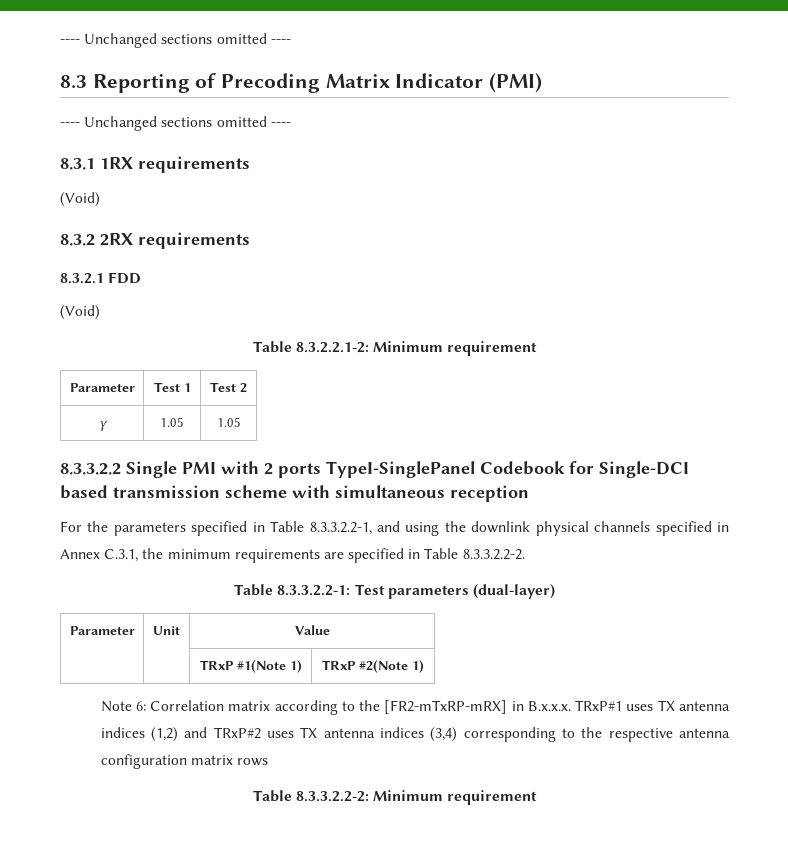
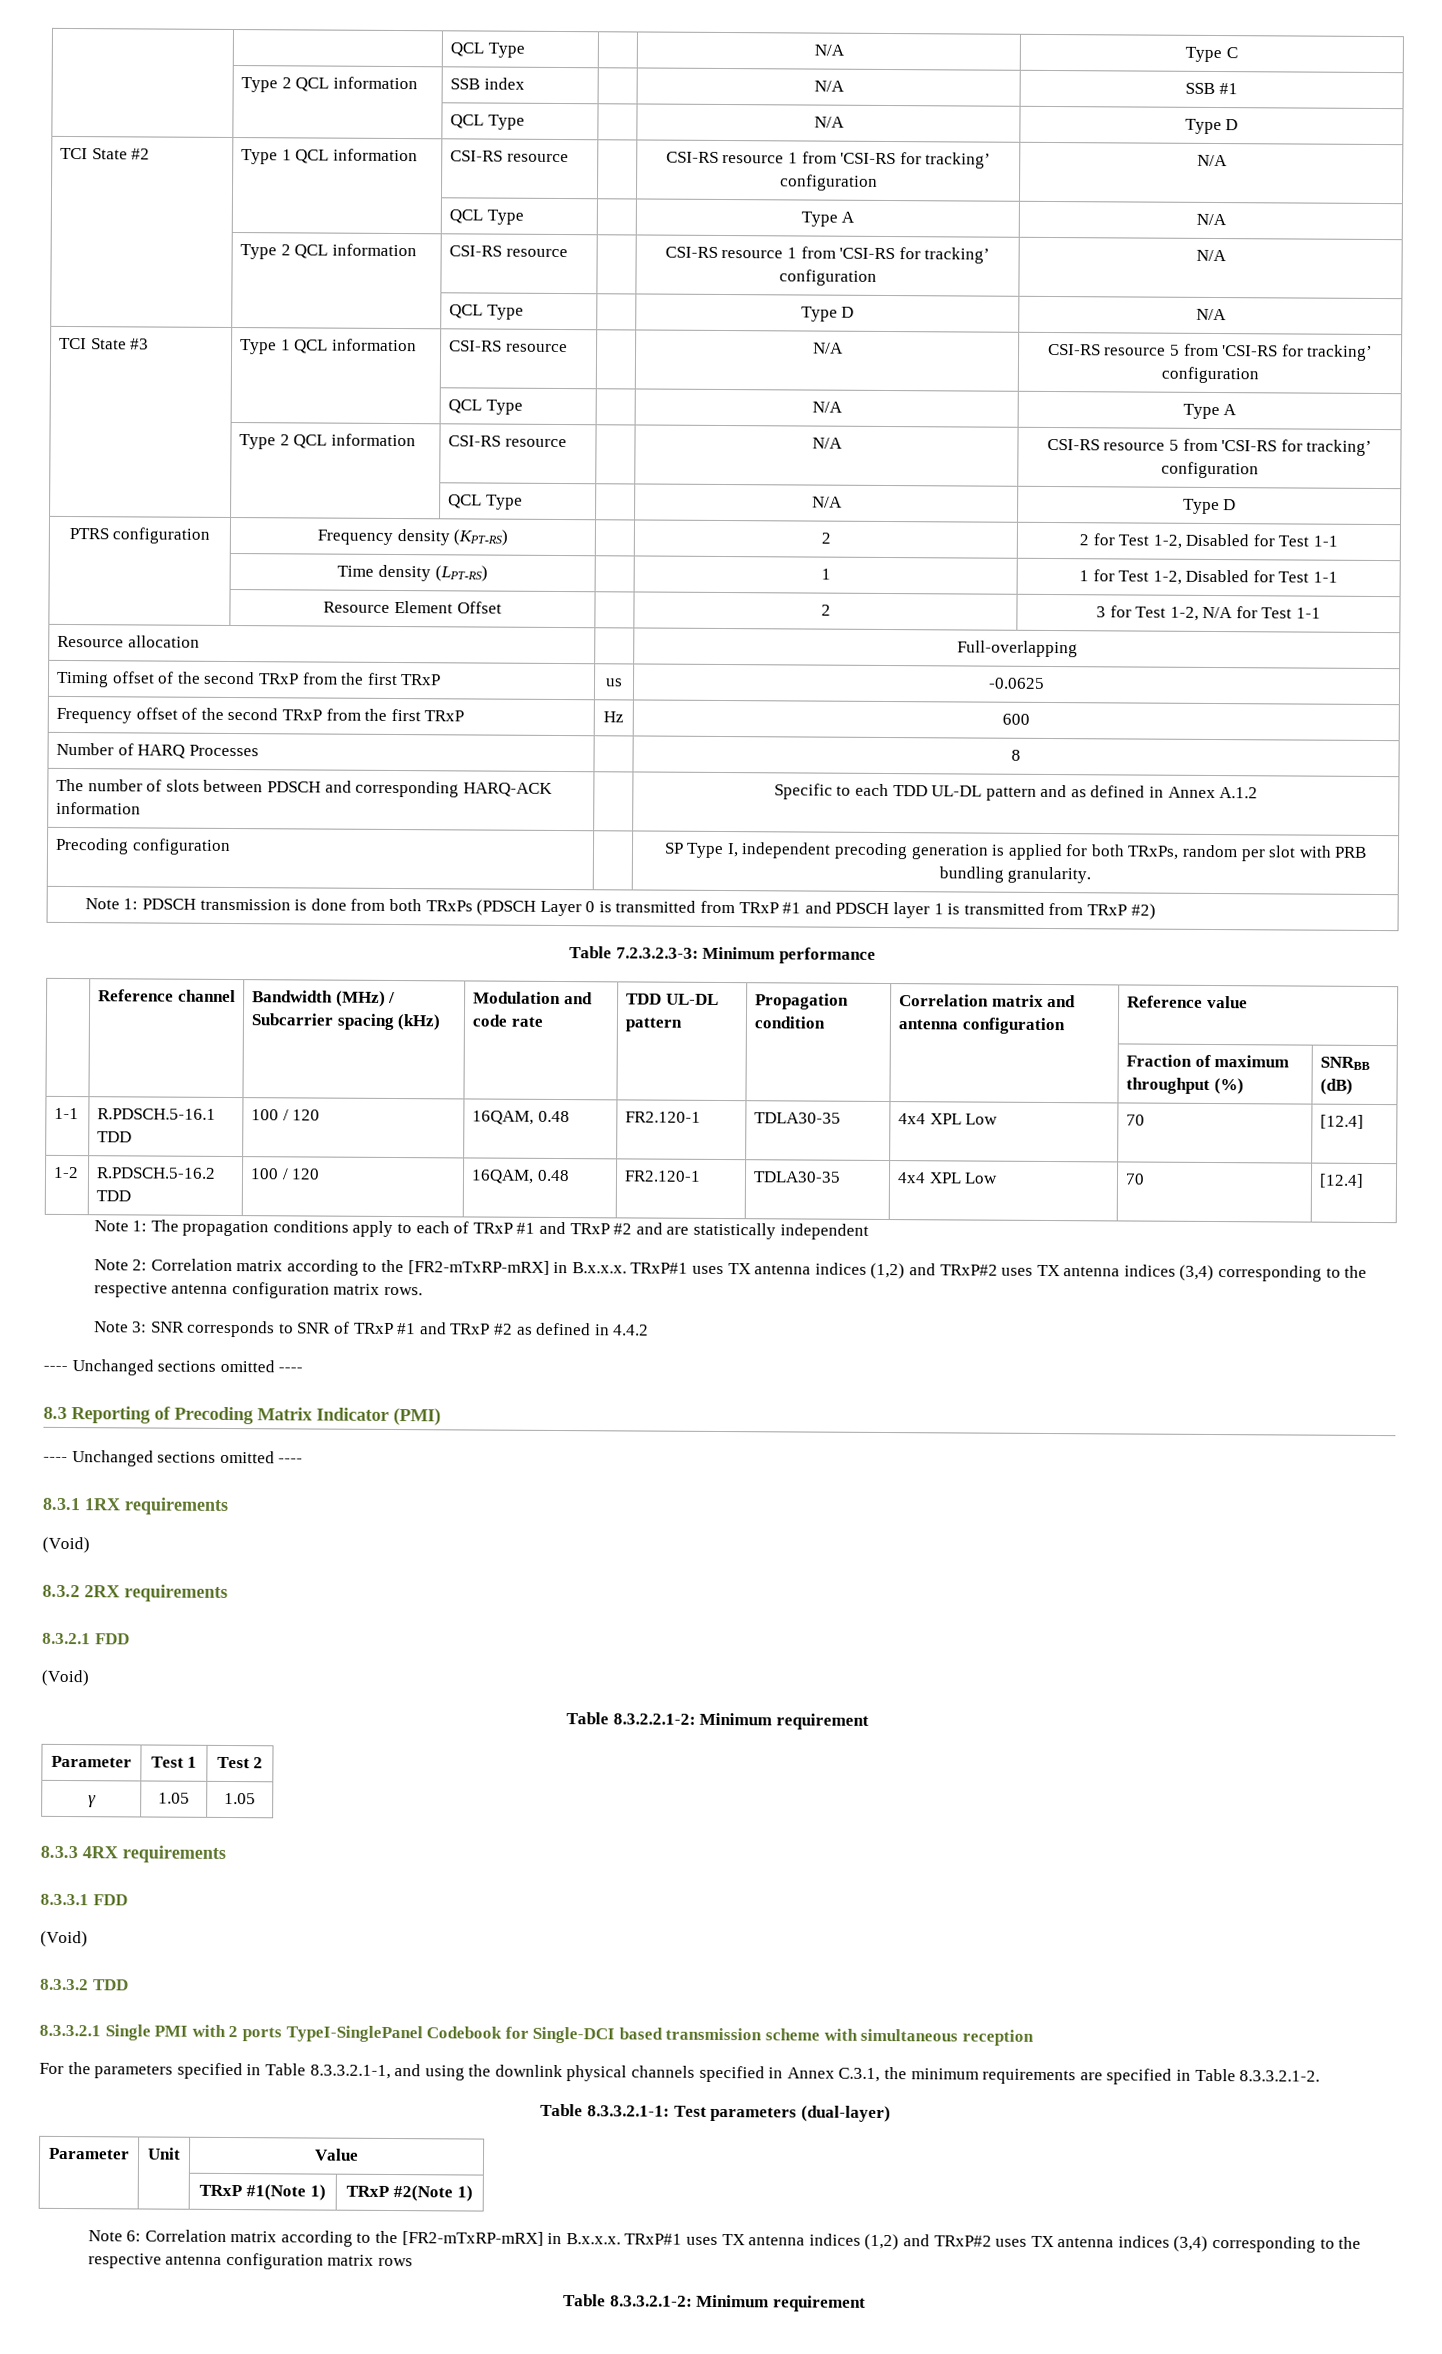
(60, 41) none -> [450,42,525,58] [813,44,845,56] [1185,46,1238,63] [241,76,418,93] [450,77,525,90] [813,80,845,92] [1185,82,1238,95] [450,114,525,130] [813,116,845,128] [1184,118,1239,135] [60,147,151,160] [241,148,418,165] [450,150,569,163] [665,151,992,169] [779,174,878,191] [1196,154,1228,167] [449,209,524,225] [800,211,856,227] [1195,213,1227,226] [240,243,417,260] [449,245,568,258] [664,246,991,264] [778,269,877,286] [1195,249,1227,262] [449,304,524,320] [800,306,855,322] [1195,308,1227,321] [59,337,150,350] [240,338,417,355] [449,340,568,353] [812,342,844,354] [1047,343,1374,361] [1160,366,1259,384] [448,399,523,415] [811,401,843,413] [1182,403,1238,420] [239,433,416,450] [448,435,567,448] [811,437,843,449] [1046,438,1373,456] [1160,461,1259,479] [448,494,523,510] [811,496,843,508] [1182,498,1237,515] [68,527,211,544] [316,529,509,546] [820,532,831,544] [1078,533,1339,549] [337,564,488,582] [820,568,831,580] [1078,569,1339,585] [323,600,502,614] [820,604,831,616] [1095,605,1322,621] [57,635,200,648] [956,640,1078,658] [56,671,442,688] [605,678,623,687] [987,677,1045,689] [56,707,465,724] [603,711,624,723] [1001,713,1030,725] [56,742,259,759] [1010,749,1021,761] [56,778,553,798] [56,801,142,815] [773,783,1259,801] [55,837,231,855] [663,842,1368,862] [938,866,1092,884] [84,898,1156,920] [569,946,876,964] [98,989,236,1003] [252,990,396,1007] [251,1013,441,1031] [473,991,593,1005] [472,1014,543,1027] [626,993,719,1005] [625,1017,683,1032] [755,993,850,1010] [754,1016,826,1029] [899,994,1077,1008] [898,1017,1065,1035] [1127,995,1248,1009] [1126,1054,1290,1068] [1126,1077,1244,1095] [1320,1056,1371,1070] [1320,1078,1354,1095] [54,1107,80,1120] [97,1108,217,1120] [97,1131,133,1143] [251,1109,321,1121] [472,1110,570,1125] [625,1111,702,1123] [754,1112,842,1124] [898,1113,999,1125] [1126,1114,1146,1126] [1320,1114,1365,1129] [53,1166,80,1179] [96,1167,217,1179] [96,1190,132,1202] [250,1168,321,1180] [471,1169,570,1184] [624,1170,702,1182] [753,1171,842,1183] [897,1172,999,1184] [1125,1173,1146,1185] [1319,1173,1365,1188] [93,1219,869,1240] [93,1258,1368,1282] [93,1282,423,1299] [93,1320,650,1338] | | QCL Type | | N/A | Type C // | Type 2 QCL information | SSB index | | N/A | SSB #1 // | | QCL Type | | N/A | Type D // TCI State #2 | Type 1 QCL information | CSI-RS resource | | CSI-RS resource 1 from 'CSI-RS for tracking’ configuration | N/A // | | QCL Type | | Type A | N/A // | Type 2 QCL information | CSI-RS resource | | CSI-RS resource 1 from 'CSI-RS for tracking’ configuration | N/A // | | QCL Type | | Type D | N/A // TCI State #3 | Type 1 QCL information | CSI-RS resource | | N/A | CSI-RS resource 5 from 'CSI-RS for tracking’ configuration // | | QCL Type | | N/A | Type A // | Type 2 QCL information | CSI-RS resource | | N/A | CSI-RS resource 5 from 'CSI-RS for tracking’ configuration // | | QCL Type | | N/A | Type D // PTRS configuration | Frequency density (KPT-RS) | | 2 | 2 for Test 1-2, Disabled for Test 1-1 // | Time density (LPT-RS) | | 1 | 1 for Test 1-2, Disabled for Test 1-1 // | Resource Element Offset | | 2 | 3 for Test 1-2, N/A for Test 1-1 // Resource allocation | | Full-overlapping // Timing offset of the second TRxP from the first TRxP | us | -0.0625 // Frequency offset of the second TRxP from the first TRxP | Hz | 600 // Number of HARQ Processes | | 8 // The number of slots between PDSCH and corresponding HARQ-ACK information | | Specific to each TDD UL-DL pattern and as defined in Annex A.1.2 // Precoding configuration | | SP Type I, independent precoding generation is applied for both TRxPs, random per slot with PRB bundling granularity. // Note 1: PDSCH transmission is done from both TRxPs (PDSCH Layer 0 is transmitted from TRxP #1 and PDSCH layer 1 is transmitted from TRxP #2) // Table 7.2.3.2.3-3: Minimum performance // | Reference channel | Bandwidth (MHz) / Subcarrier spacing (kHz) | Modulation and code rate | TDD UL-DL pattern | Propagation condition | Correlation matrix and antenna configuration | Reference value // | | | | | | | Fraction of maximum throughput (%) | SNRBB (dB) // 1-1 | R.PDSCH.5-16.1 TDD | 100 / 120 | 16QAM, 0.48 | FR2.120-1 | TDLA30-35 | 4x4 XPL Low | 70 | [12.4] // 1-2 | R.PDSCH.5-16.2 TDD | 100 / 120 | 16QAM, 0.48 | FR2.120-1 | TDLA30-35 | 4x4 XPL Low | 70 | [12.4] // Note 1: The propagation conditions apply to each of TRxP #1 and TRxP #2 and are statistically independent // Note 2: Correlation matrix according to the [FR2-mTxRP-mRX] in B.x.x.x. TRxP#1 uses TX antenna indices (1,2) and TRxP#2 uses TX antenna indices (3,4) corresponding to the respective antenna configuration matrix rows. // Note 3: SNR corresponds to SNR of TRxP #1 and TRxP #2 as defined in 4.4.2 //
[60,463,121,475] 8.3.3.2.2 -> [40,1845,226,1863] [40,1893,128,1906] [40,1930,88,1948] [40,1978,129,1991] [39,2024,101,2037] 8.3.3 4RX requirements // 8.3.3.1 FDD // (Void) // 8.3.3.2 TDD // 8.3.3.2.1
[309,522,372,535] 8.3.3.2.2-1, -> [309,2064,391,2079] 8.3.3.2.1-1,
[462,549,525,560] [234,584,351,596] 8.3.3.2.2-2. // Table 8.3.3.2.2-1: -> [1239,2070,1321,2082] [540,2103,670,2117] 8.3.3.2.1-2. // Table 8.3.3.2.1-1:
[295,791,369,802] 8.3.3.2.2-2: -> [609,2295,693,2307] 8.3.3.2.1-2:

